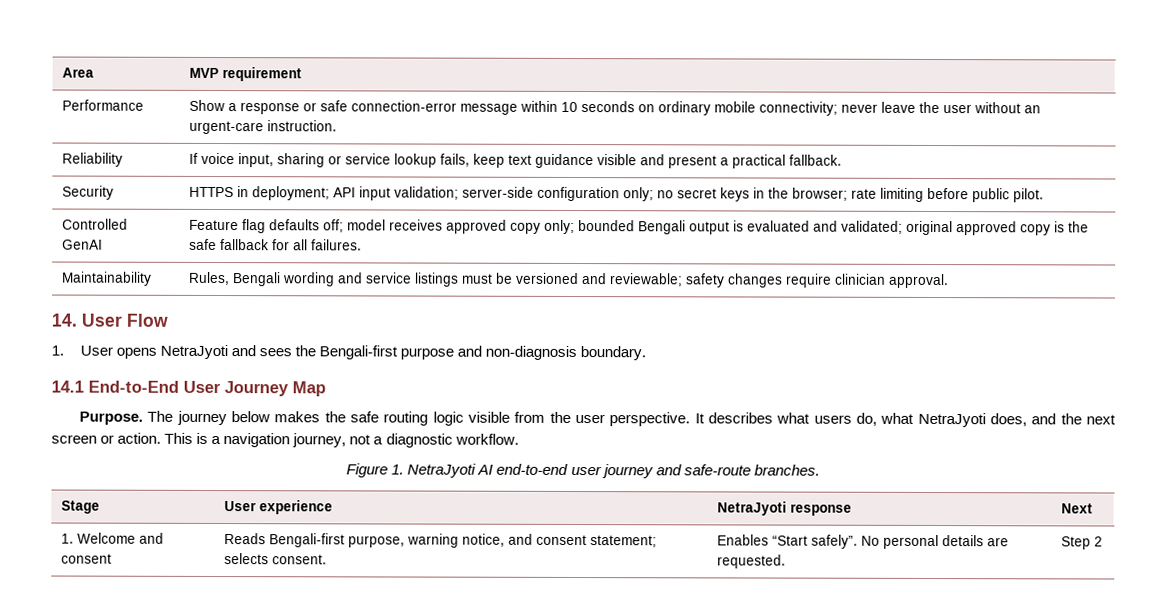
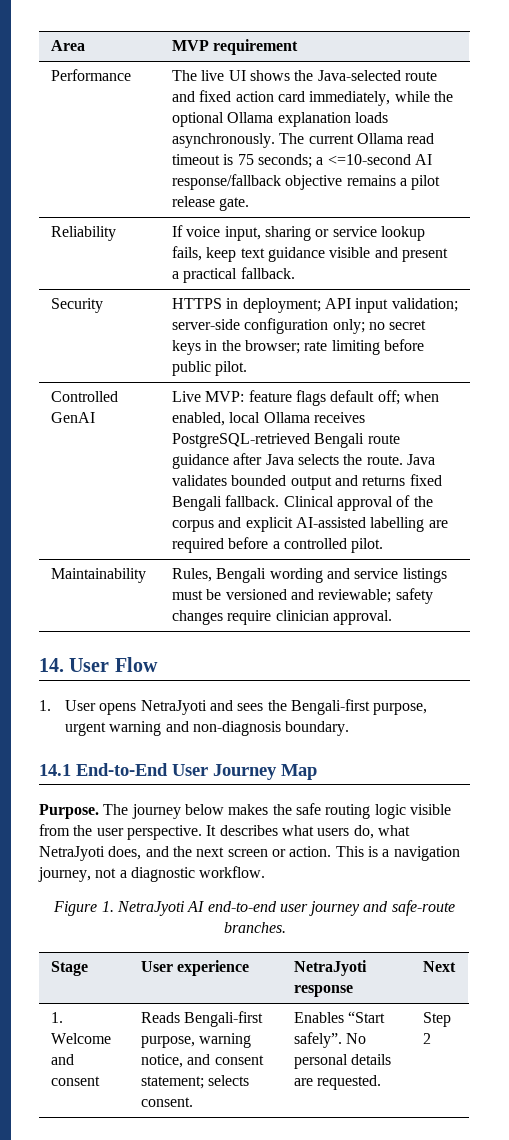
[189,99,1042,116] [189,120,338,135] Show a response or safe connection-error message within 10 seconds on ordinary mobile connectivity; never leave the user without an urgent-care instruction. -> [172,70,438,81] [172,90,454,106] [172,112,389,127] [172,133,435,148] [172,154,433,168] [172,174,441,190] [172,196,250,211] The live UI shows the Java-selected route and fixed action card immediately, while the optional Ollama explanation loads asynchronously. The current Ollama read timeout is 75 seconds; a <=10-second AI response/fallback objective remains a pilot release gate.
[189,219,1090,236] [189,238,363,251] Feature flag defaults off; model receives approved copy only; bounded Bengali output is evaluated and validated; original approved copy is the safe fallback for all failures. -> [172,390,440,406] [172,412,366,426] [172,433,400,448] [172,453,436,469] [172,474,442,490] [172,495,433,511] [172,517,448,532] [172,537,384,553] Live MVP: feature flags default off; when enabled, local Ollama receives PostgreSQL-retrieved Bengali route guidance after Java selects the route. Java validates bounded output and returns fixed Bengali fallback. Clinical approval of the corpus and explicit AI-assisted labelling are required before a controlled pilot.
[400,347,455,360] purpose -> [373,703,428,715] [64,721,162,736] purpose, urgent warning

